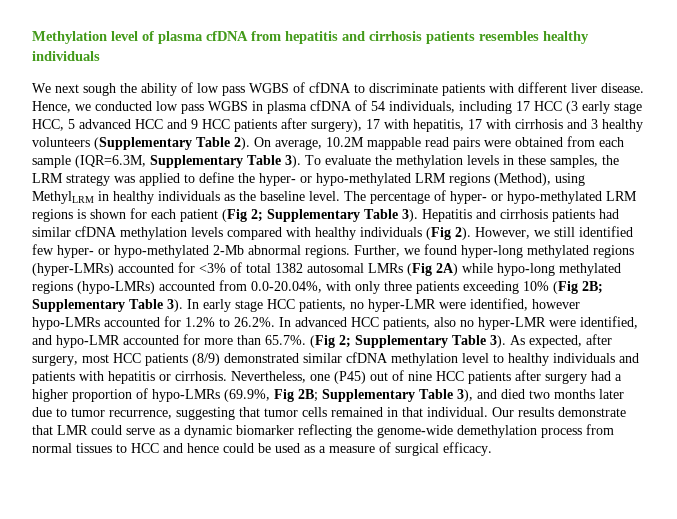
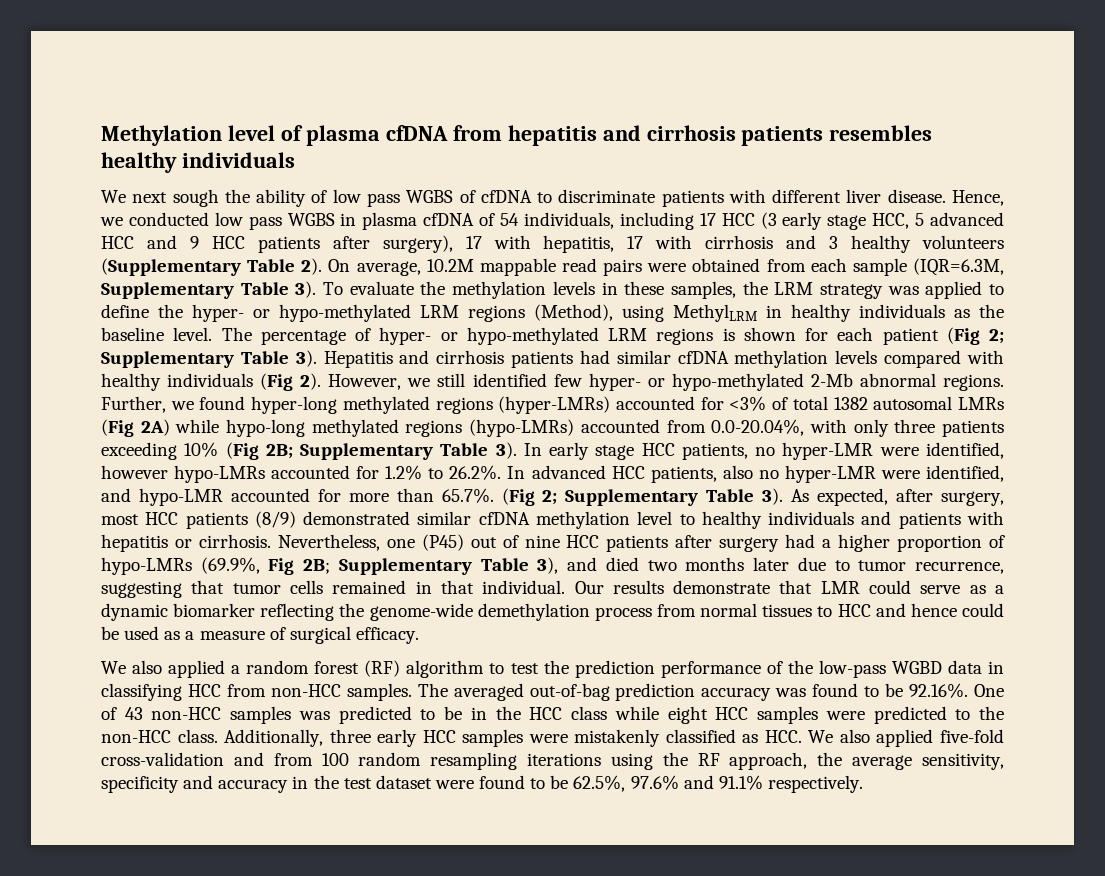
(492, 449) none -> [101,660,1004,678] [101,683,1004,701] [101,706,1004,724] [101,729,1004,747] [101,752,1004,770] [101,775,863,793] // We also applied a random forest (RF) algorithm to test the prediction performance of the low-pass WGBD data in classifying HCC from non-HCC samples. The averaged out-of-bag prediction accuracy was found to be 92.16%. One of 43 non-HCC samples was predicted to be in the HCC class while eight HCC samples were predicted to the non-HCC class. Additionally, three early HCC samples were mistakenly classified as HCC. We also applied five-fold cross-validation and from 100 random resampling iterations using the RF approach, the average sensitivity, specificity and accuracy in the test dataset were found to be 62.5%, 97.6% and 91.1% respectively.

